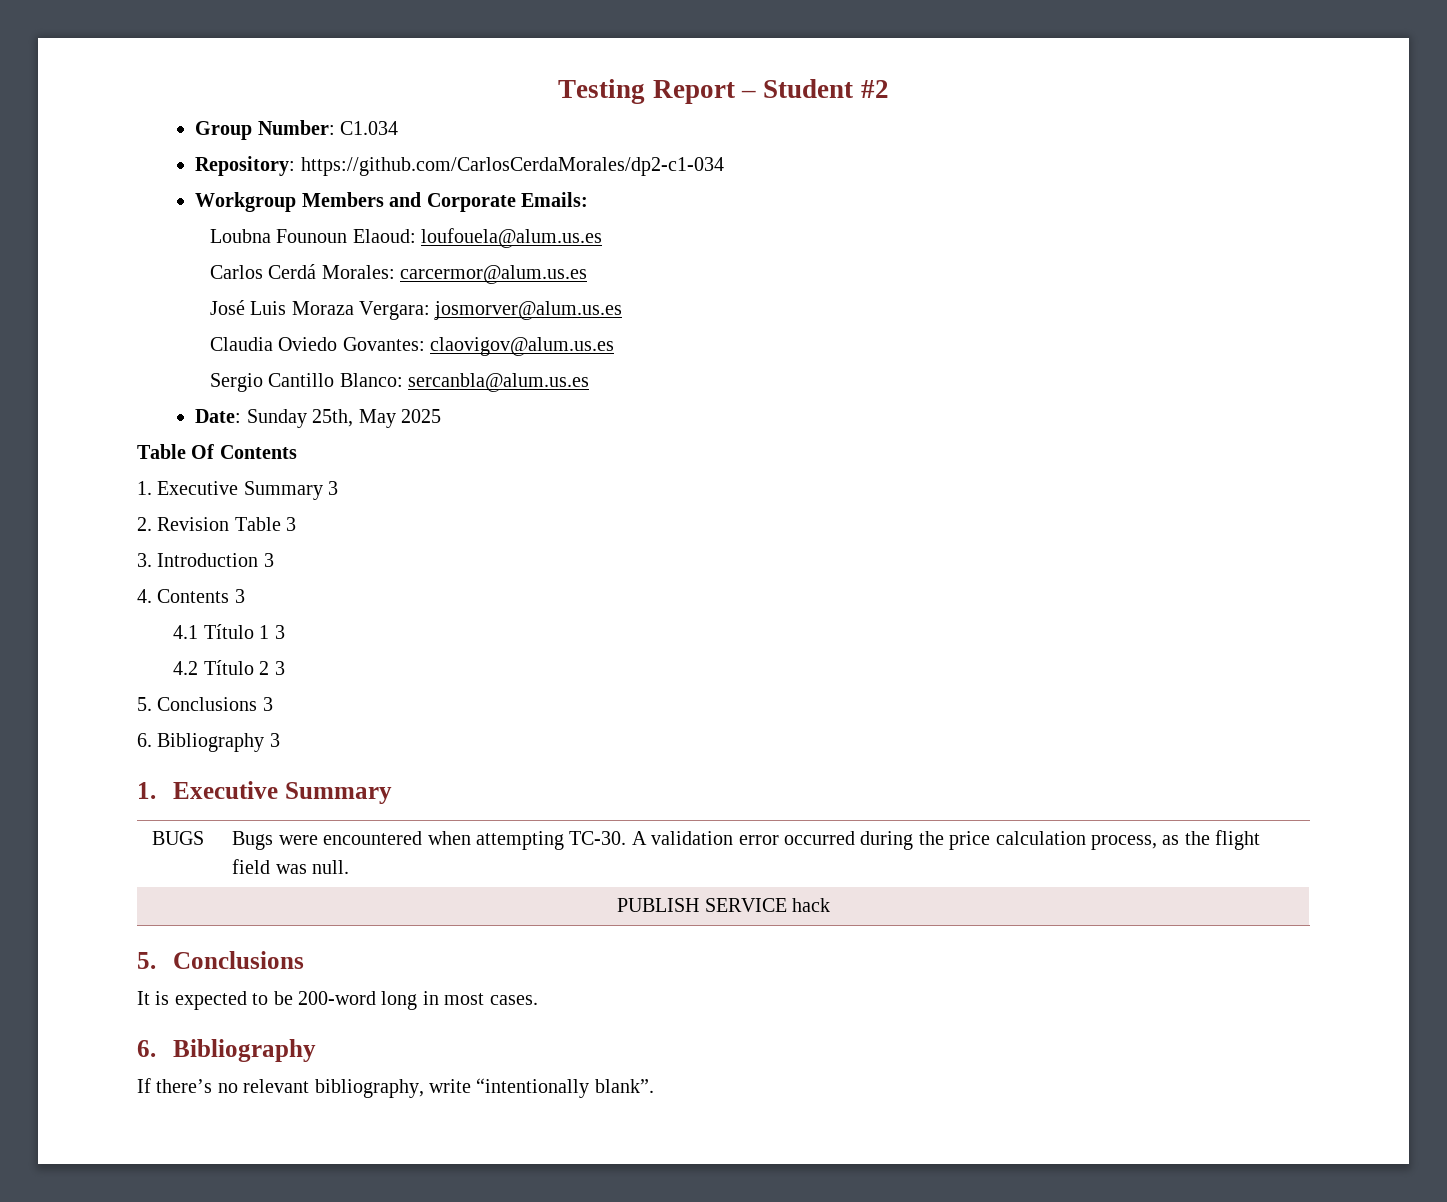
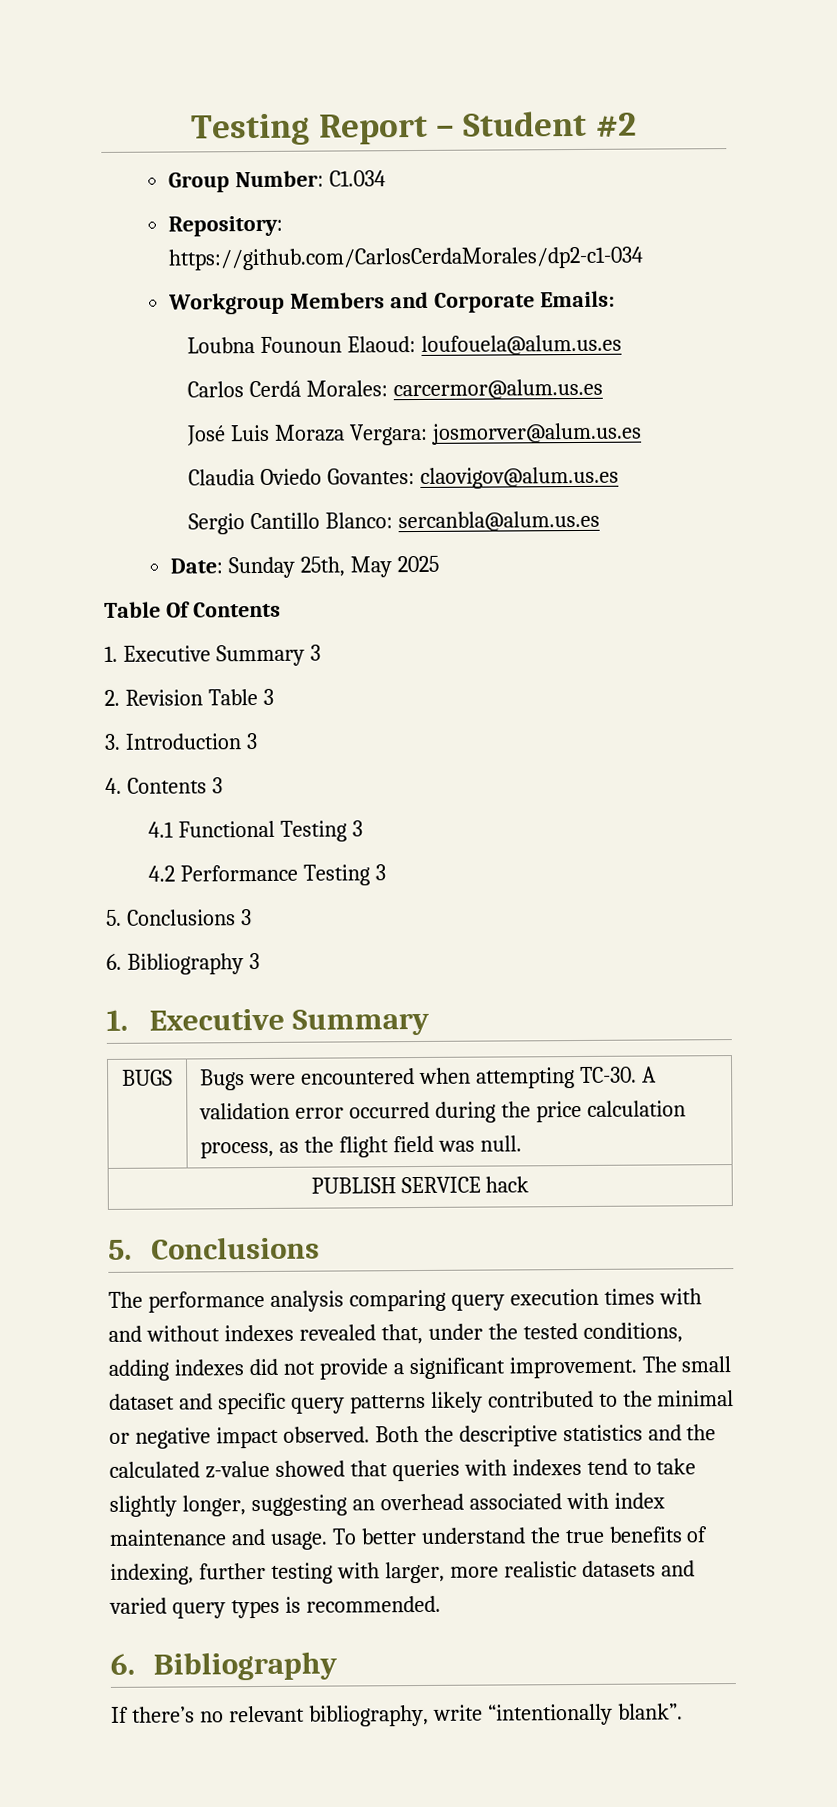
[203,624,270,639] Título 1 -> [177,820,347,842] Functional Testing
[203,660,270,675] Título 2 -> [179,864,370,886] Performance Testing
[137,991,538,1010] It is expected to be 200-word long in most cases. -> [108,1288,702,1313] [108,1322,683,1345] [108,1356,732,1381] [109,1390,735,1415] [109,1424,717,1449] [109,1458,697,1482] [109,1492,665,1517] [109,1526,709,1550] [110,1560,695,1585] [109,1595,441,1619] The performance analysis comparing query execution times with and without indexes revealed that, under the tested conditions, adding indexes did not provide a significant improvement. The small dataset and specific query patterns likely contributed to the minimal or negative impact observed. Both the descriptive statistics and the calculated z-value showed that queries with indexes tend to take slightly longer, suggesting an overhead associated with index maintenance and usage. To better understand the true benefits of indexing, further testing with larger, more realistic datasets and varied query types is recommended.

